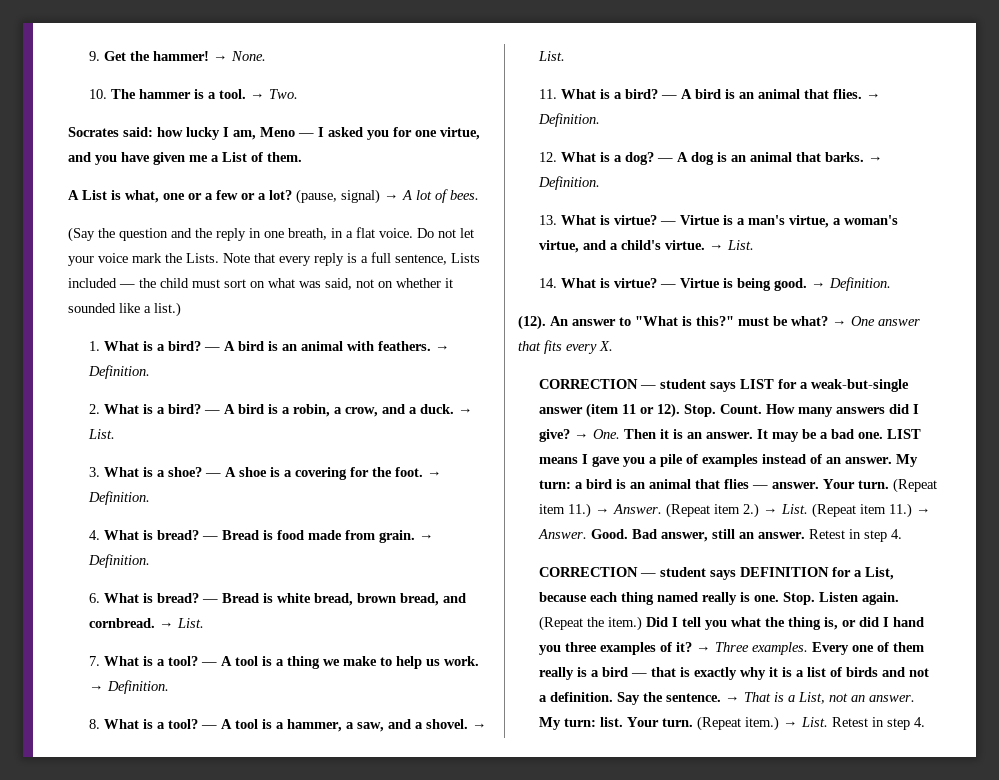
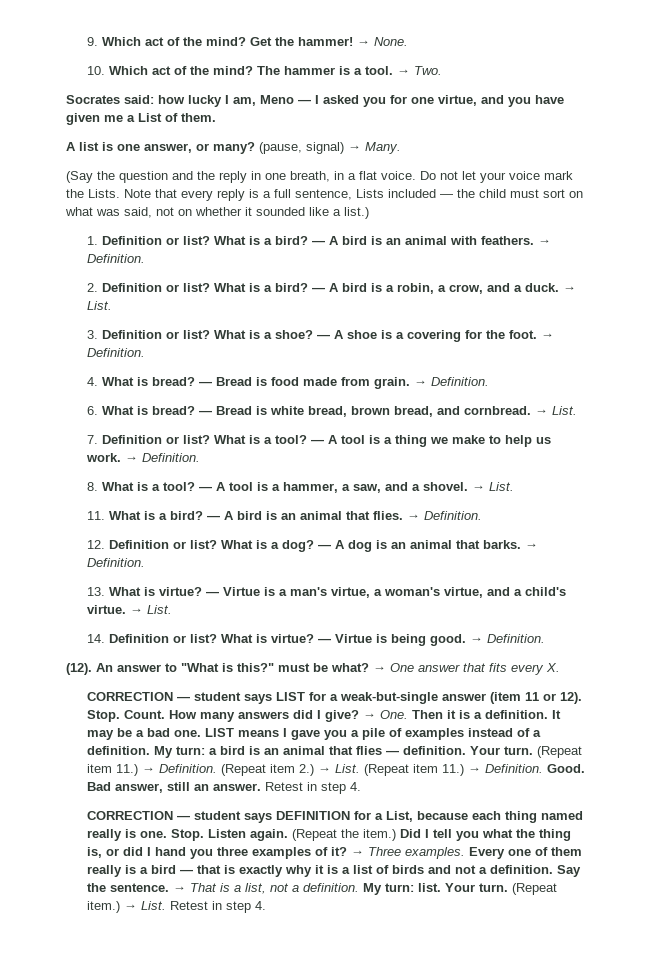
(100, 56) none -> [102,37,247,46] Which act of the mind?
(107, 94) none -> [109,66,254,75] Which act of the mind?
[82,189,479,204] List is what, one or a few or a lot? (pause, signal) → A lot of bees. -> [79,142,401,154] list is one answer, or many? (pause, signal) → Many.
(100, 346) none -> [102,236,211,245] Definition or list?
(100, 409) none -> [102,283,211,292] Definition or list?
(100, 472) none -> [102,330,211,339] Definition or list?
(100, 661) none -> [102,435,211,444] Definition or list?
(557, 157) none -> [109,540,218,549] Definition or list?
(557, 283) none -> [109,634,218,643] Definition or list?
[686,432,753,439] an answer. -> [474,710,549,719] a definition.
[825,457,892,464] an answer. -> [533,730,542,737] [87,746,151,755] a definition.
[771,482,819,489] answer. -> [403,746,467,755] definition.
[612,504,662,514] Answer. -> [159,764,218,773] Definition.
[537,529,587,539] Answer. -> [485,764,544,773] Definition.
[797,692,915,704] List, not an answer. -> [245,883,360,894] list, not a definition.

